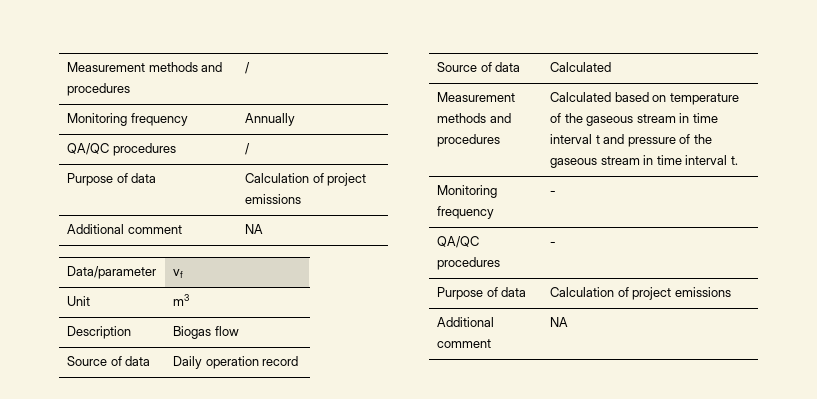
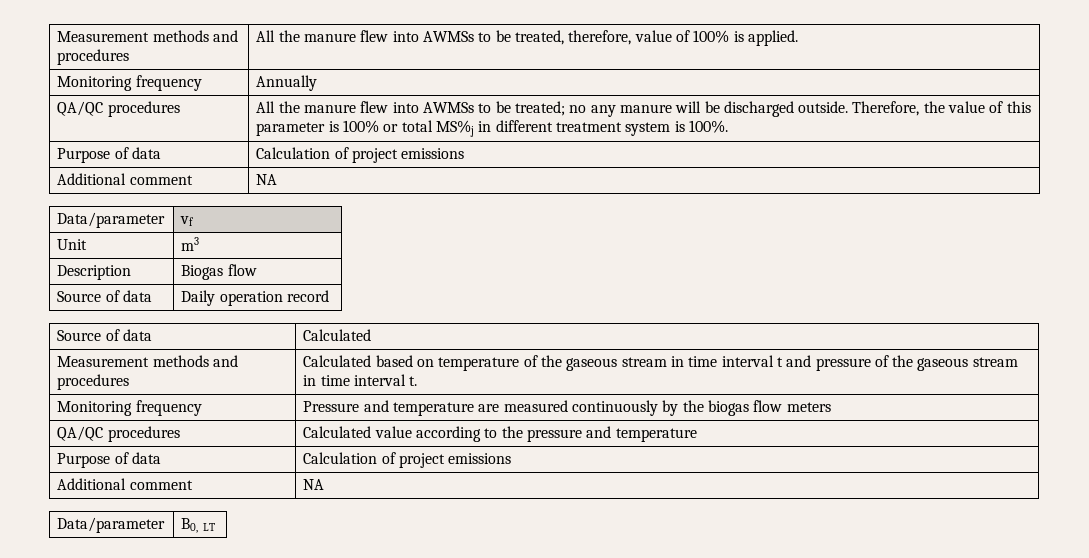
[67,62,223,72] [67,83,131,96] [245,62,251,74] Measurement methods and procedures | / -> [57,30,238,42] [57,49,130,65] [256,30,798,46] Measurement methods and procedures | All the manure flew into AWMSs to be treated, therefore, value of 100% is applied.
[245,143,251,155] / -> [256,101,1031,117] [256,120,728,137] All the manure flew into AWMSs to be treated; no any manure will be discharged outside. Therefore, the value of this parameter is 100% or total MS%j in different treatment system is 100%.
[550,190,557,195] [437,236,480,248] [437,257,501,270] [550,241,557,246] - // QA/QC procedures | - -> [303,400,831,416] [57,426,180,442] [303,426,697,442] Pressure and temperature are measured continuously by the biogas flow meters // QA/QC procedures | Calculated value according to the pressure and temperature
(569, 322) none -> [57,517,166,533] [181,518,215,533] // Data/parameter | B0, LT

